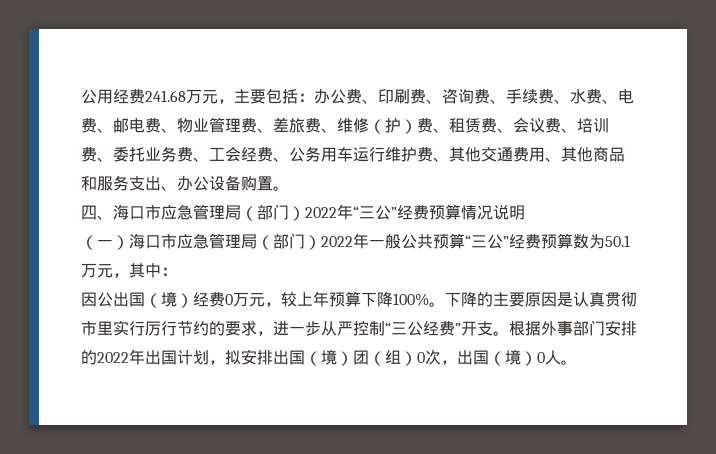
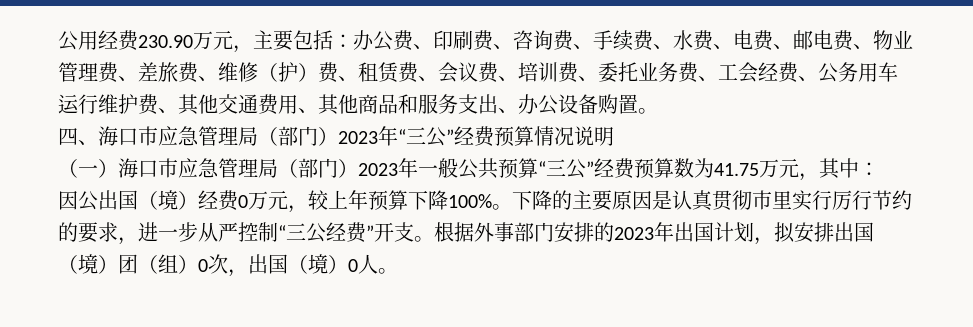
[145,90,186,102] 241.68 -> [138,35,193,48] 230.90
[305,207,337,218] 2022 -> [338,131,378,144] 2023
[321,236,353,247] 2022 -> [358,163,398,176] 2023
[605,235,630,247] 50.1 -> [714,163,759,176] 41.75
[97,352,129,363] 2022 -> [614,227,654,240] 2023

